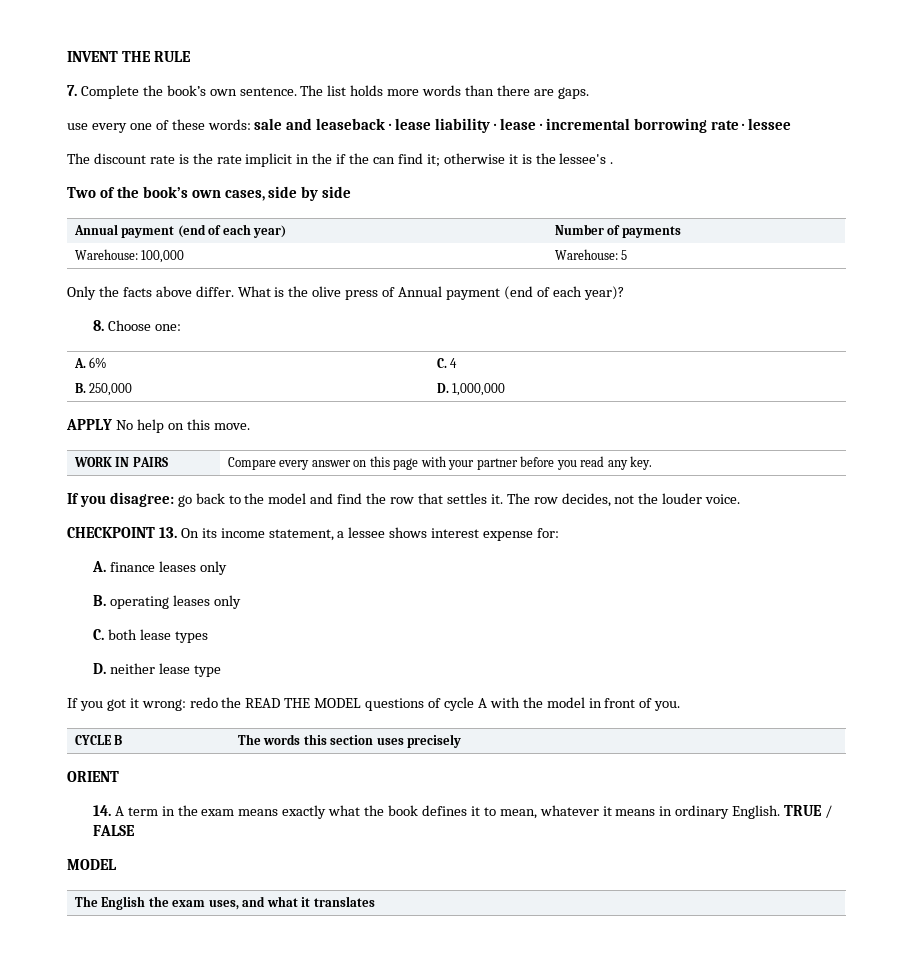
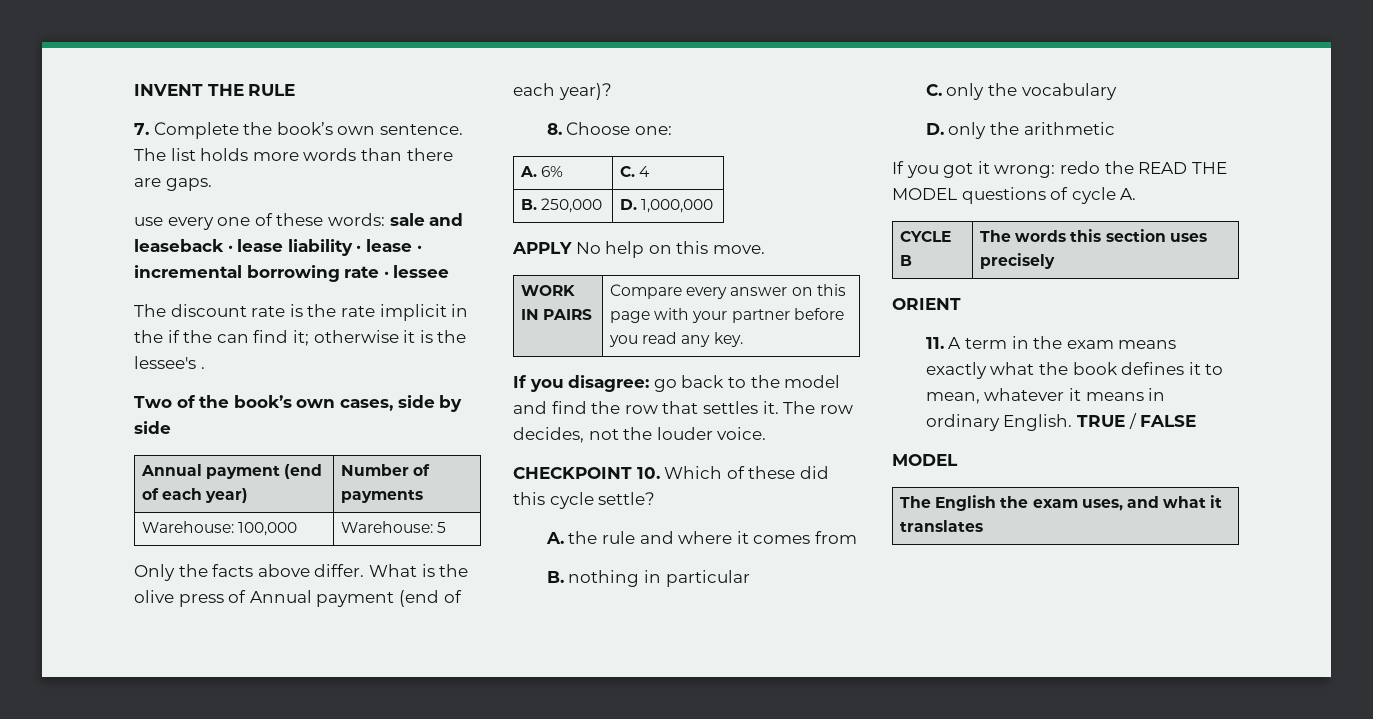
[158,527,560,541] [91,561,227,575] [92,595,241,609] [92,629,208,643] [92,663,221,677] 13. On its income statement, a lessee shows interest expense for: // A. finance leases only // B. operating leases only // C. both lease types // D. neither lease type -> [636,466,829,479] [513,492,656,509] [545,531,857,544] [546,570,750,587] [925,83,1117,100] [925,122,1115,139] 10. Which of these did this cycle settle? // A. the rule and where it comes from // B. nothing in particular // C. only the vocabulary // D. only the arithmetic
[477,697,681,711] A with the model in front of you. -> [1120,188,1137,200] A.
[92,805,111,816] 14. -> [925,337,944,349] 11.

